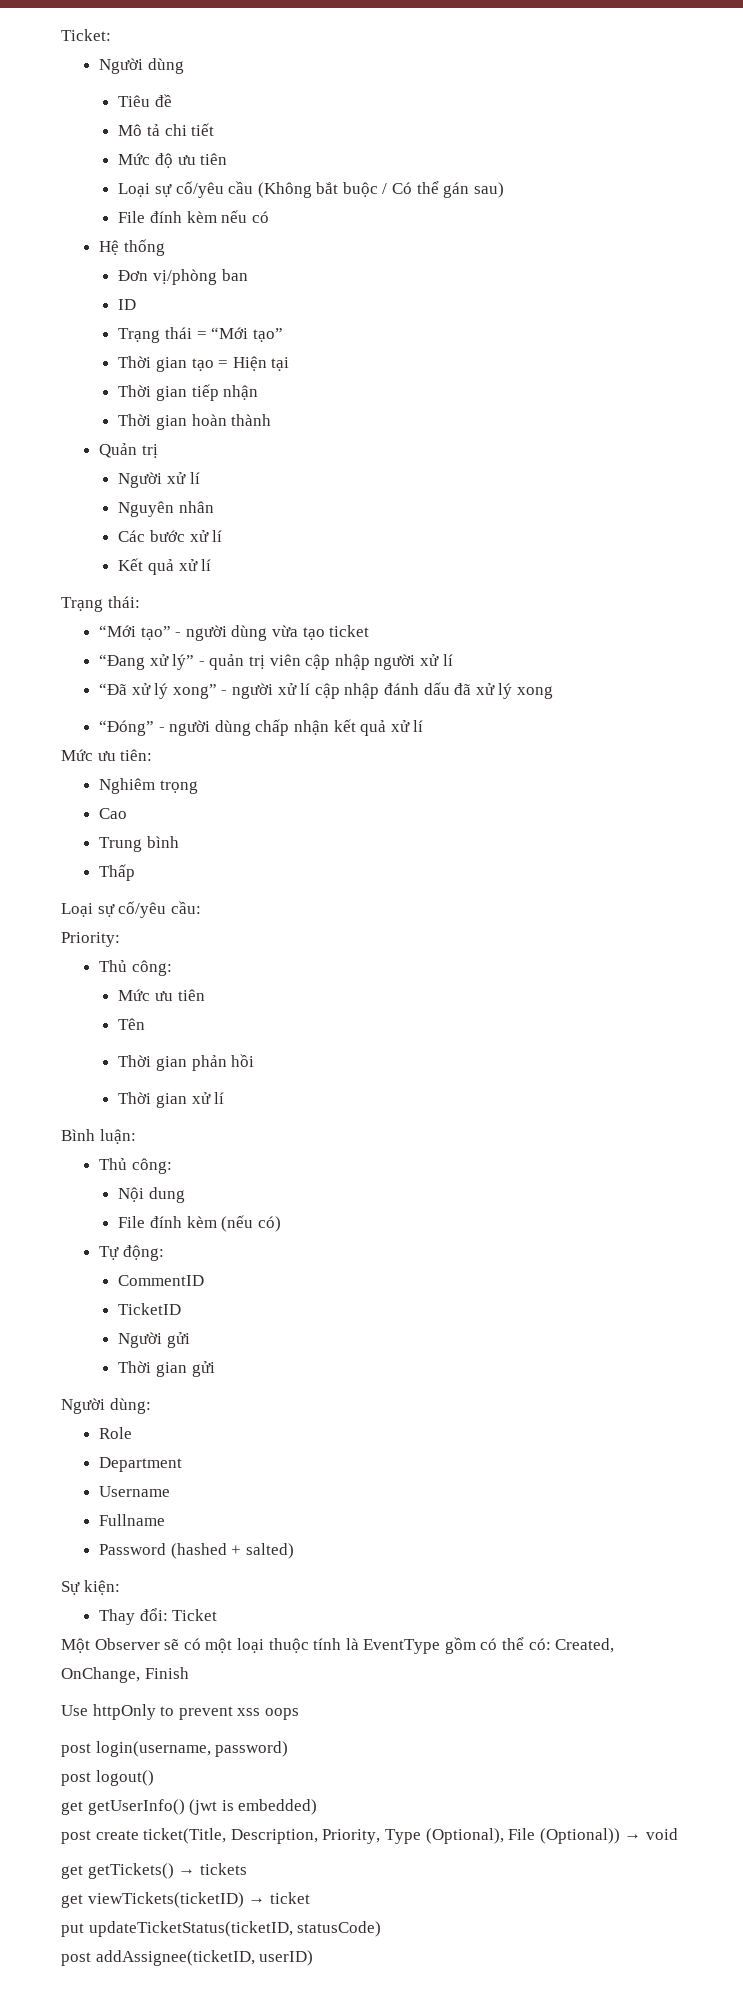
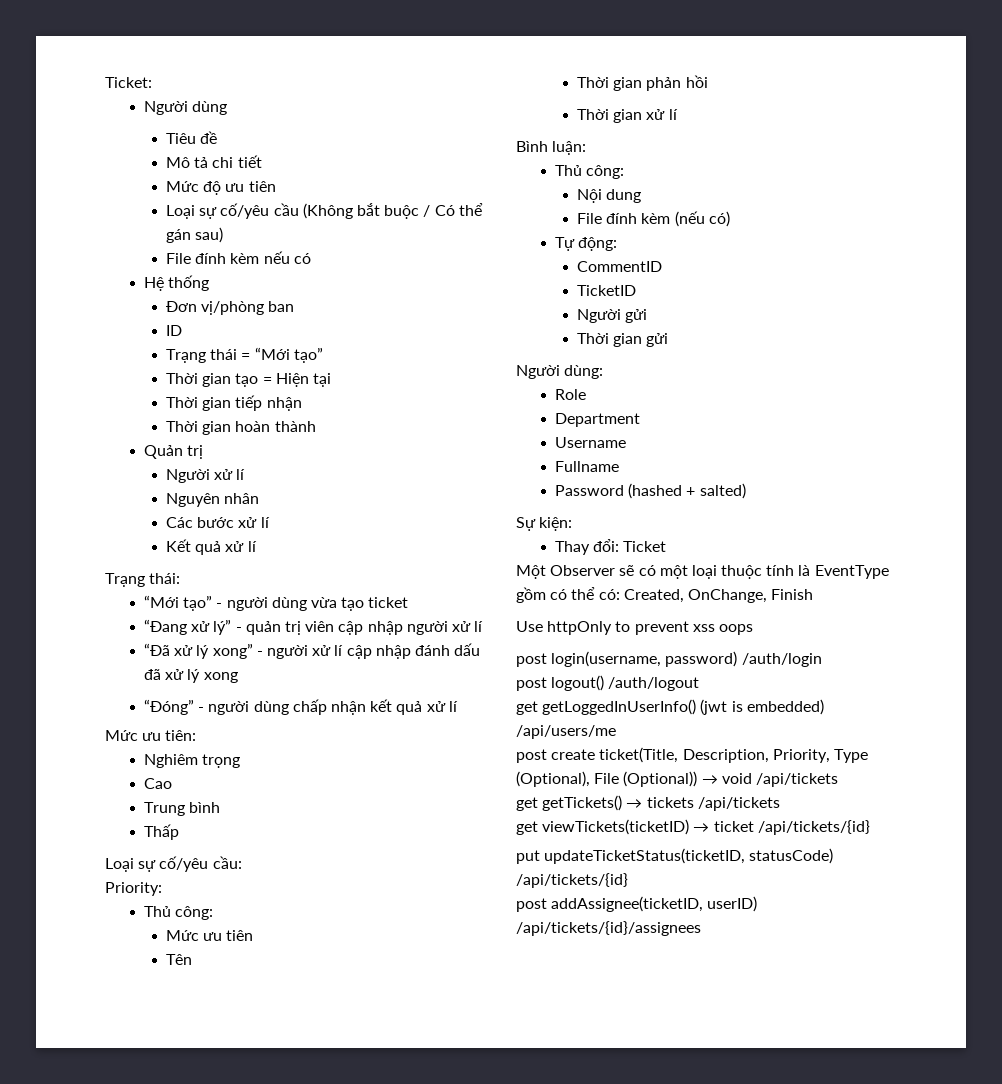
(289, 1749) none -> [741,653,822,667] /auth/login
[61,1799,185,1815] // get getUserInfo() -> [608,677,700,691] [516,699,697,715] /auth/logout // get getLoggedInUserInfo()
(318, 1807) none -> [516,725,616,739] /api/users/me
(678, 1834) none -> [755,773,838,787] /api/tickets
(247, 1869) none -> [697,797,780,811] /api/tickets
(310, 1898) none -> [757,820,870,835] /api/tickets/{id}
(382, 1929) none -> [516,873,628,888] /api/tickets/{id}
(314, 1958) none -> [516,921,701,936] /api/tickets/{id}/assignees

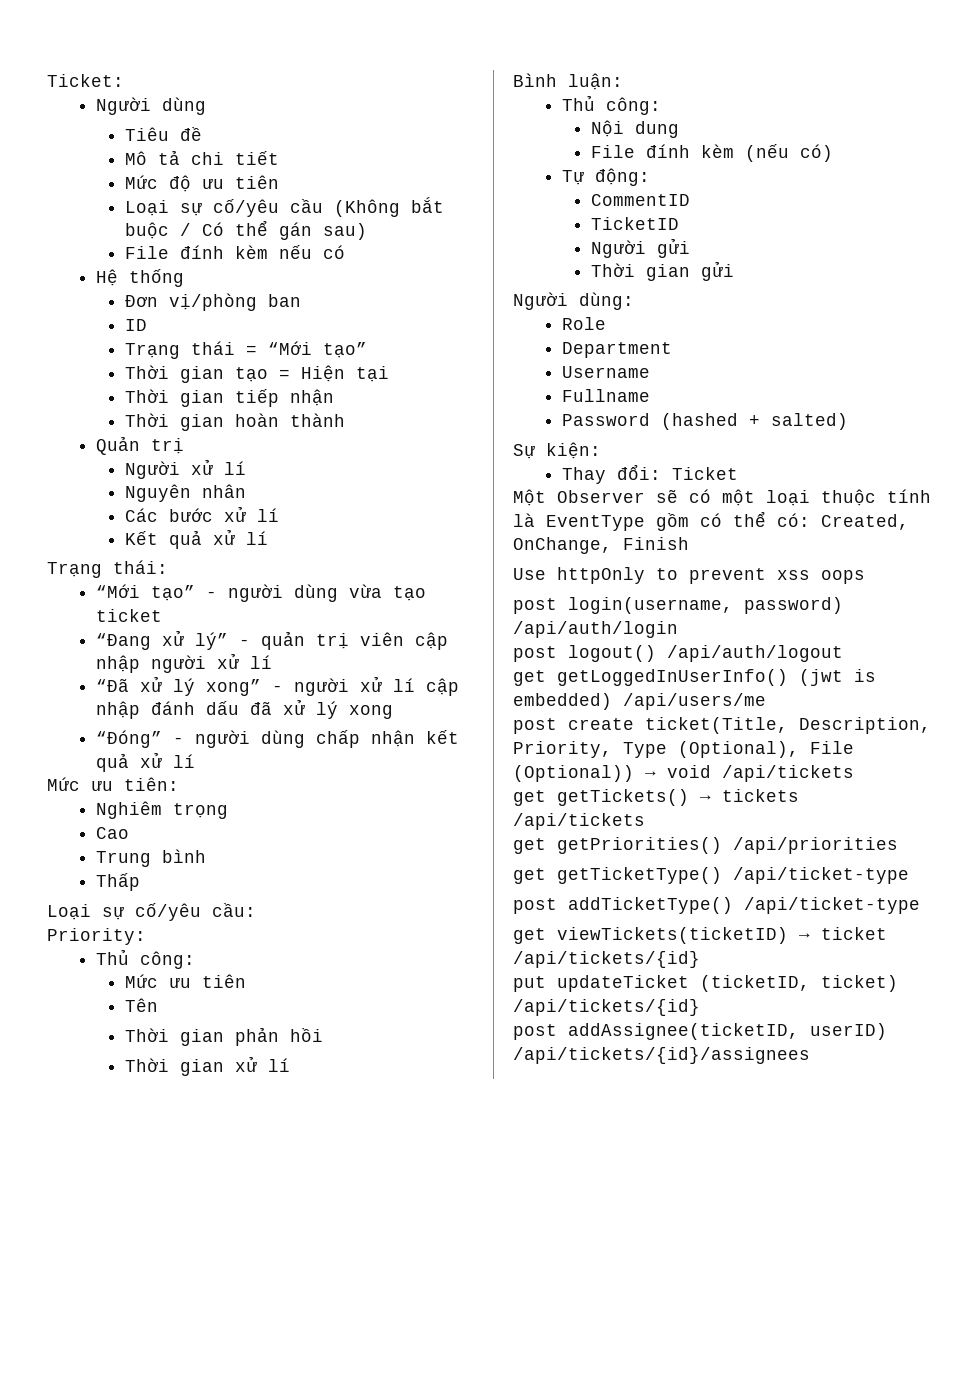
[741,653,822,667] /auth/login -> [513,621,678,638] /api/auth/login
[608,677,700,691] /auth/logout -> [667,645,843,662] /api/auth/logout
(780, 804) none -> [513,837,898,854] [513,867,909,884] [513,897,920,914] // get getPriorities() /api/priorities // get getTicketType() /api/ticket-type // post addTicketType() /api/ticket-type
[544,848,834,864] updateTicketStatus(ticketID, statusCode) -> [557,975,898,992] updateTicket (ticketID, ticket)

